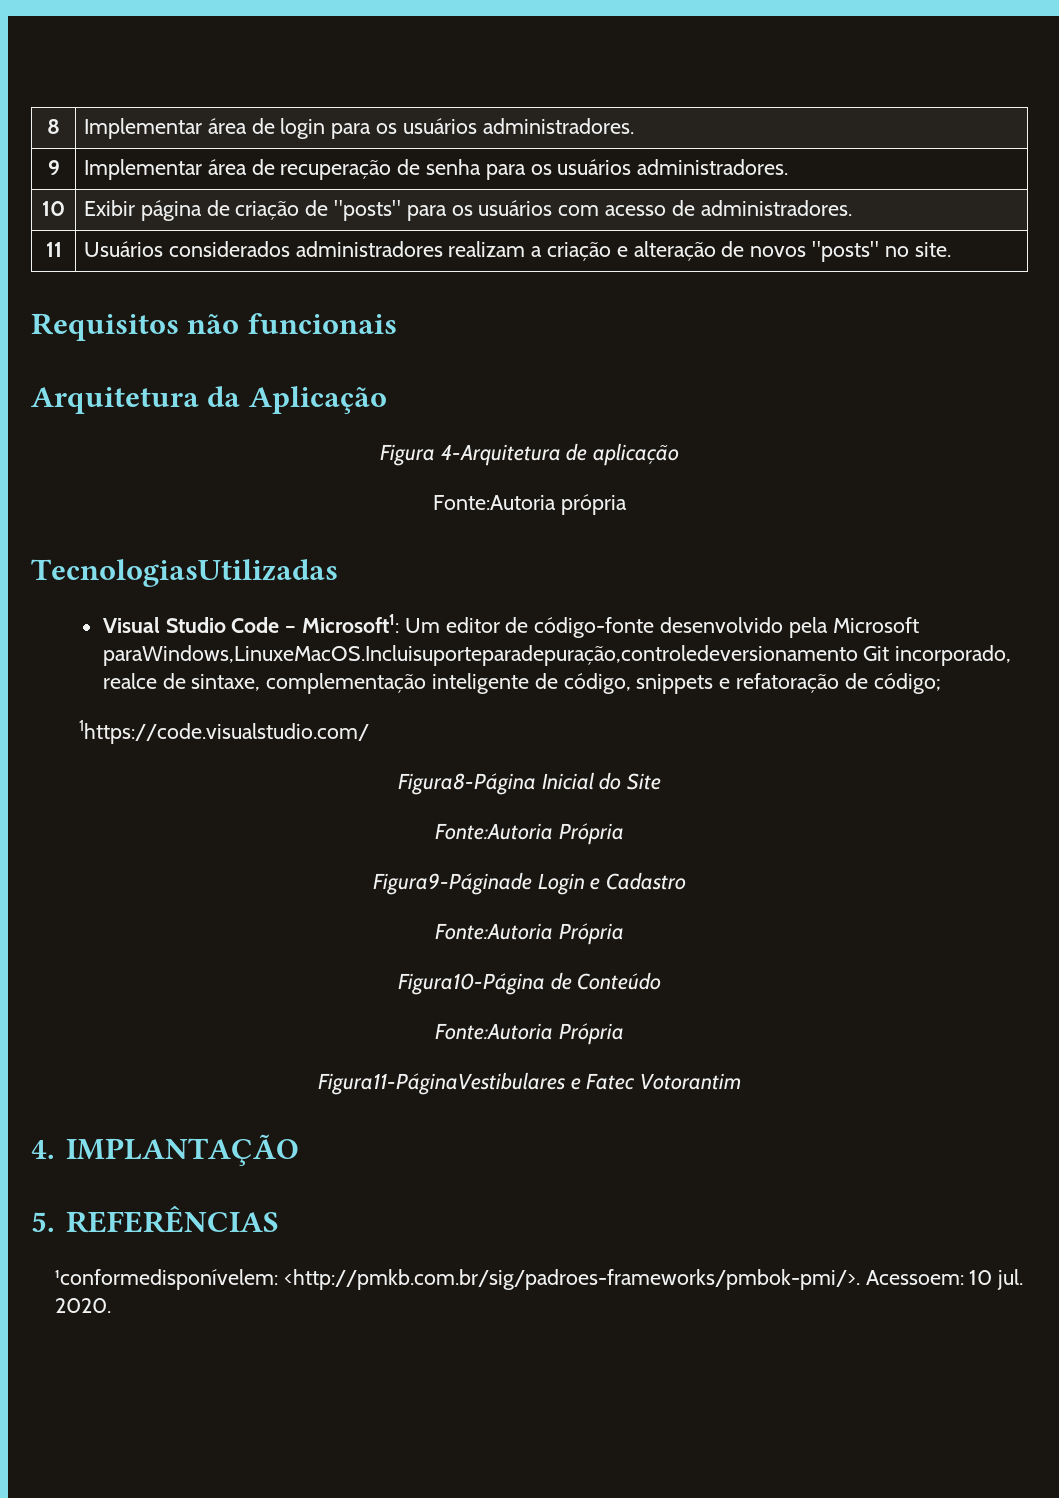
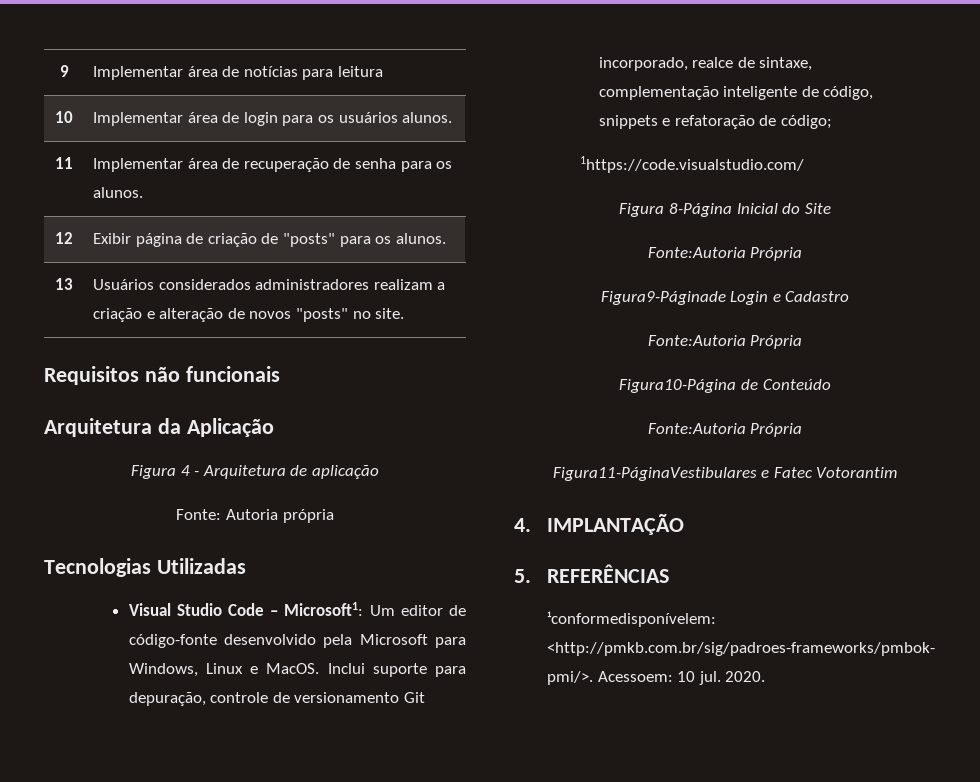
[47,119,60,134] 8 -> [59,65,69,77] [93,66,383,80] [55,111,73,123] 9 | Implementar área de notícias para leitura // 10
[482,118,634,134] [47,160,60,175] administradores. // 9 -> [402,112,453,123] [55,157,73,169] alunos. // 11
[557,159,789,175] [42,201,65,216] usuários administradores. // 10 -> [93,187,144,198] [55,232,73,244] alunos. // 12
[478,200,852,216] [45,242,62,257] usuários com acesso de administradores. // 11 -> [395,233,446,244] [55,278,73,290] alunos. // 13
[440,444,561,466] 4-Arquitetura -> [180,465,286,479] 4 - Arquitetura
[433,495,557,510] Fonte:Autoria -> [176,509,278,520] Fonte: Autoria
[31,559,338,587] TecnologiasUtilizadas -> [44,558,246,577] Tecnologias Utilizadas
[102,645,858,666] paraWindows,LinuxeMacOS.Incluisuporteparadepuração,controledeversionamento -> [434,637,466,648] [128,663,467,677] [128,692,400,706] para Windows, Linux e MacOS. Inclui suporte para depuração, controle de versionamento
[397,773,536,795] Figura8-Página -> [619,203,732,217] Figura 8-Página

